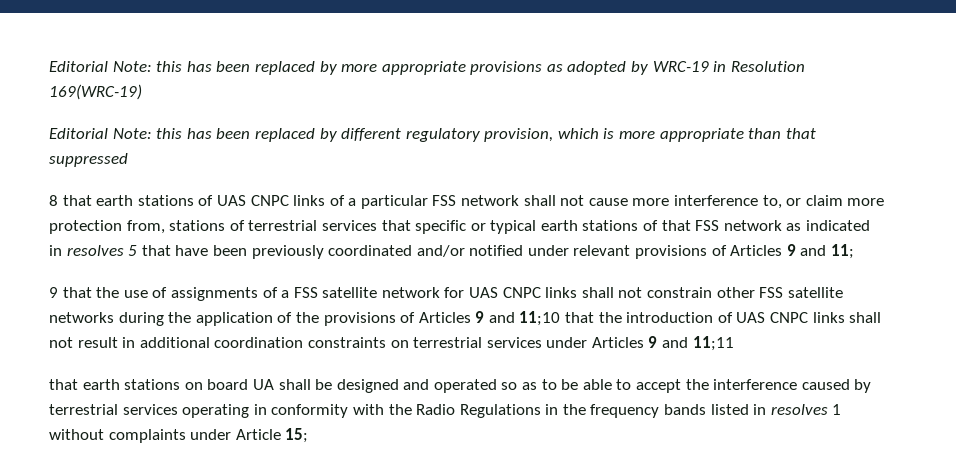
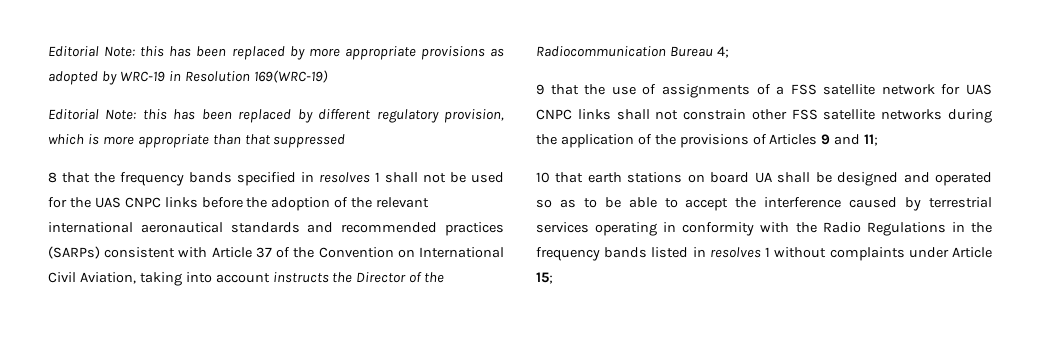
[96,195,885,209] [49,220,871,234] [49,244,855,259] earth stations of UAS CNPC links of a particular FSS network shall not cause more interference to, or claim more protection from, stations of terrestrial services that specific or typical earth stations of that FSS network as indicated in resolves 5 that have been previously coordinated and/or notified under relevant provisions of Articles 9 and 11; -> [94,172,504,186] [48,197,430,211] [48,222,504,236] [48,246,505,259] [48,272,445,286] [536,46,729,58] the frequency bands specified in resolves 1 shall not be used for the UAS CNPC links before the adoption of the relevant international aeronautical standards and recommended practices (SARPs) consistent with Article 37 of the Convention on International Civil Aviation, taking into account instructs the Director of the Radiocommunication Bureau 4;
[519,311,882,326] [49,336,734,351] 11;10 that the introduction of UAS CNPC links shall not result in additional coordination constraints on terrestrial services under Articles 9 and 11;11 // -> [864,134,879,146] [536,172,550,183] 11; // 10

